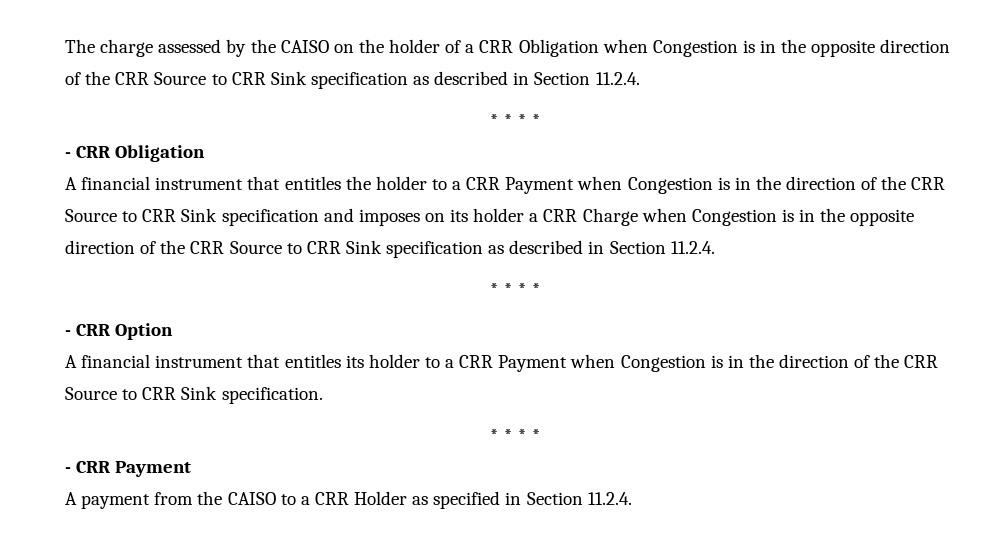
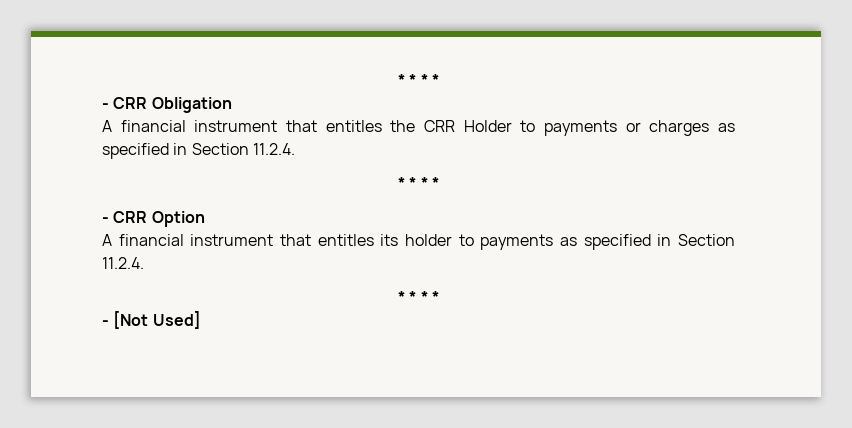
[65,39,951,57] [65,71,640,89] The charge assessed by the CAISO on the holder of a CRR Obligation when Congestion is in the opposite direction of the CRR Source to CRR Sink specification as described in Section 11.2.4. // -> (398, 80) none
[375,176,946,194] [65,208,915,226] [65,240,584,258] holder to a CRR Payment when Congestion is in the direction of the CRR Source to CRR Sink specification and imposes on its holder a CRR Charge when Congestion is in the opposite direction of the CRR Source to CRR Sink specification as described -> [424,120,736,136] [102,143,169,159] CRR Holder to payments or charges as specified
[445,354,939,372] [65,386,323,404] [489,429,542,441] [65,461,192,477] [65,491,632,509] a CRR Payment when Congestion is in the direction of the CRR Source to CRR Sink specification. // * * * * // - CRR Payment // A payment from the CAISO to a CRR Holder as specified in Section 11.2.4. -> [480,234,736,250] [102,257,144,269] [398,291,439,303] [102,311,201,329] payments as specified in Section 11.2.4. // * * * * // - [Not Used]

